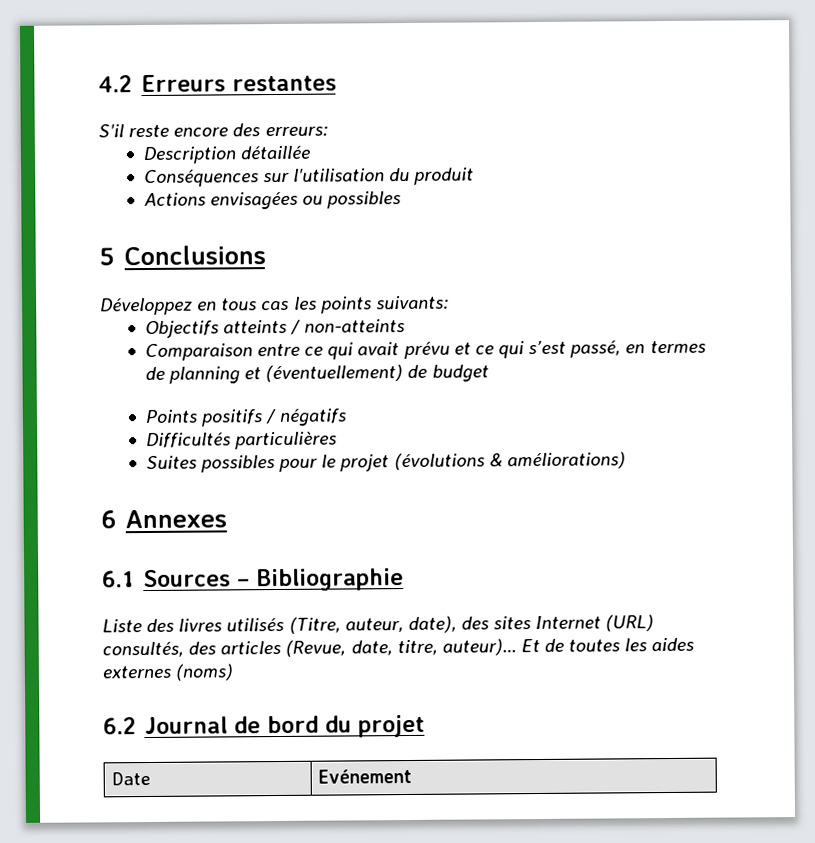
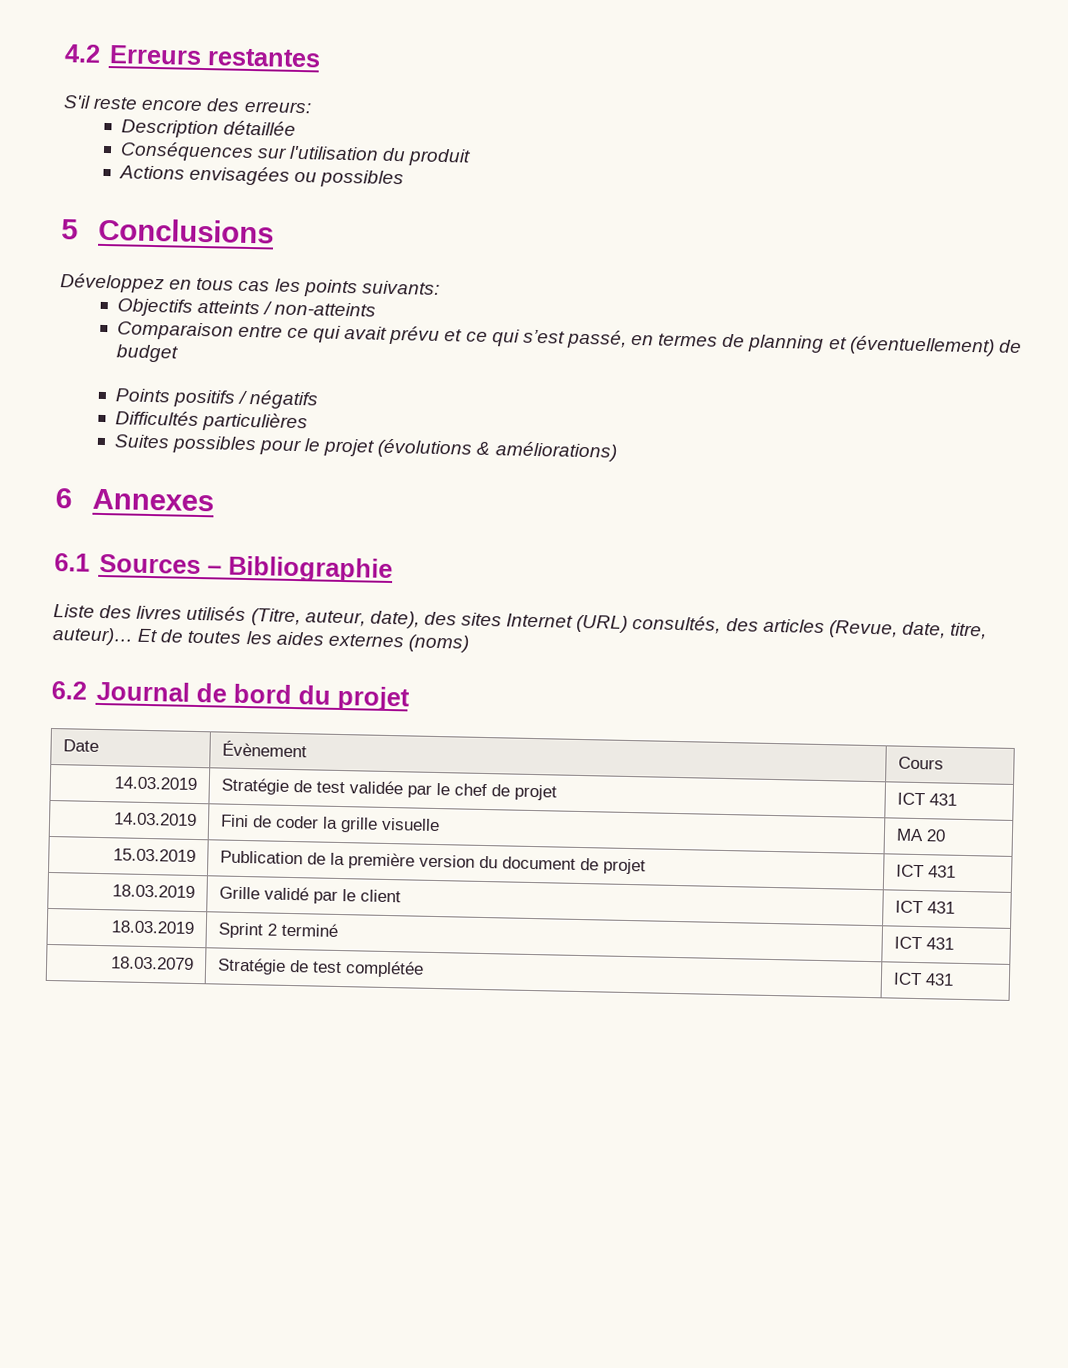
[318,768,413,784] Evénement -> [221,740,307,758] [897,756,944,770] [114,776,198,791] [220,777,557,801] [896,792,957,806] [113,812,198,827] [219,814,440,833] [895,828,946,842] [113,848,197,863] [219,850,646,875] [895,864,956,878] [112,884,196,899] [218,886,401,904] [894,900,955,914] [111,920,195,935] [217,922,338,939] [893,936,954,950] [111,956,195,971] [216,957,424,978] [892,972,954,986] Évènement | Cours // 14.03.2019 | Stratégie de test validée par le chef de projet | ICT 431 // 14.03.2019 | Fini de coder la grille visuelle | MA 20 // 15.03.2019 | Publication de la première version du document de projet | ICT 431 // 18.03.2019 | Grille validé par le client | ICT 431 // 18.03.2019 | Sprint 2 terminé | ICT 431 // 18.03.2079 | Stratégie de test complétée | ICT 431

